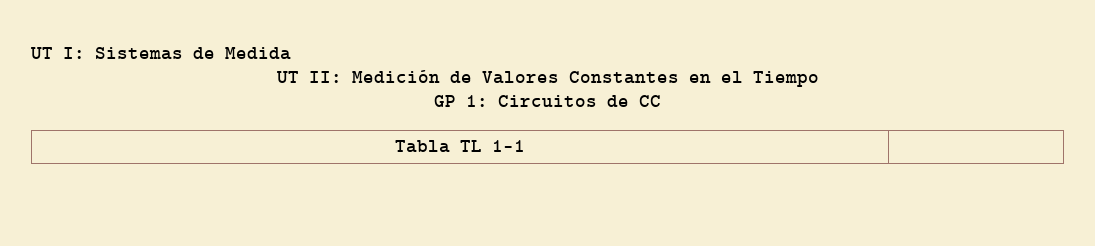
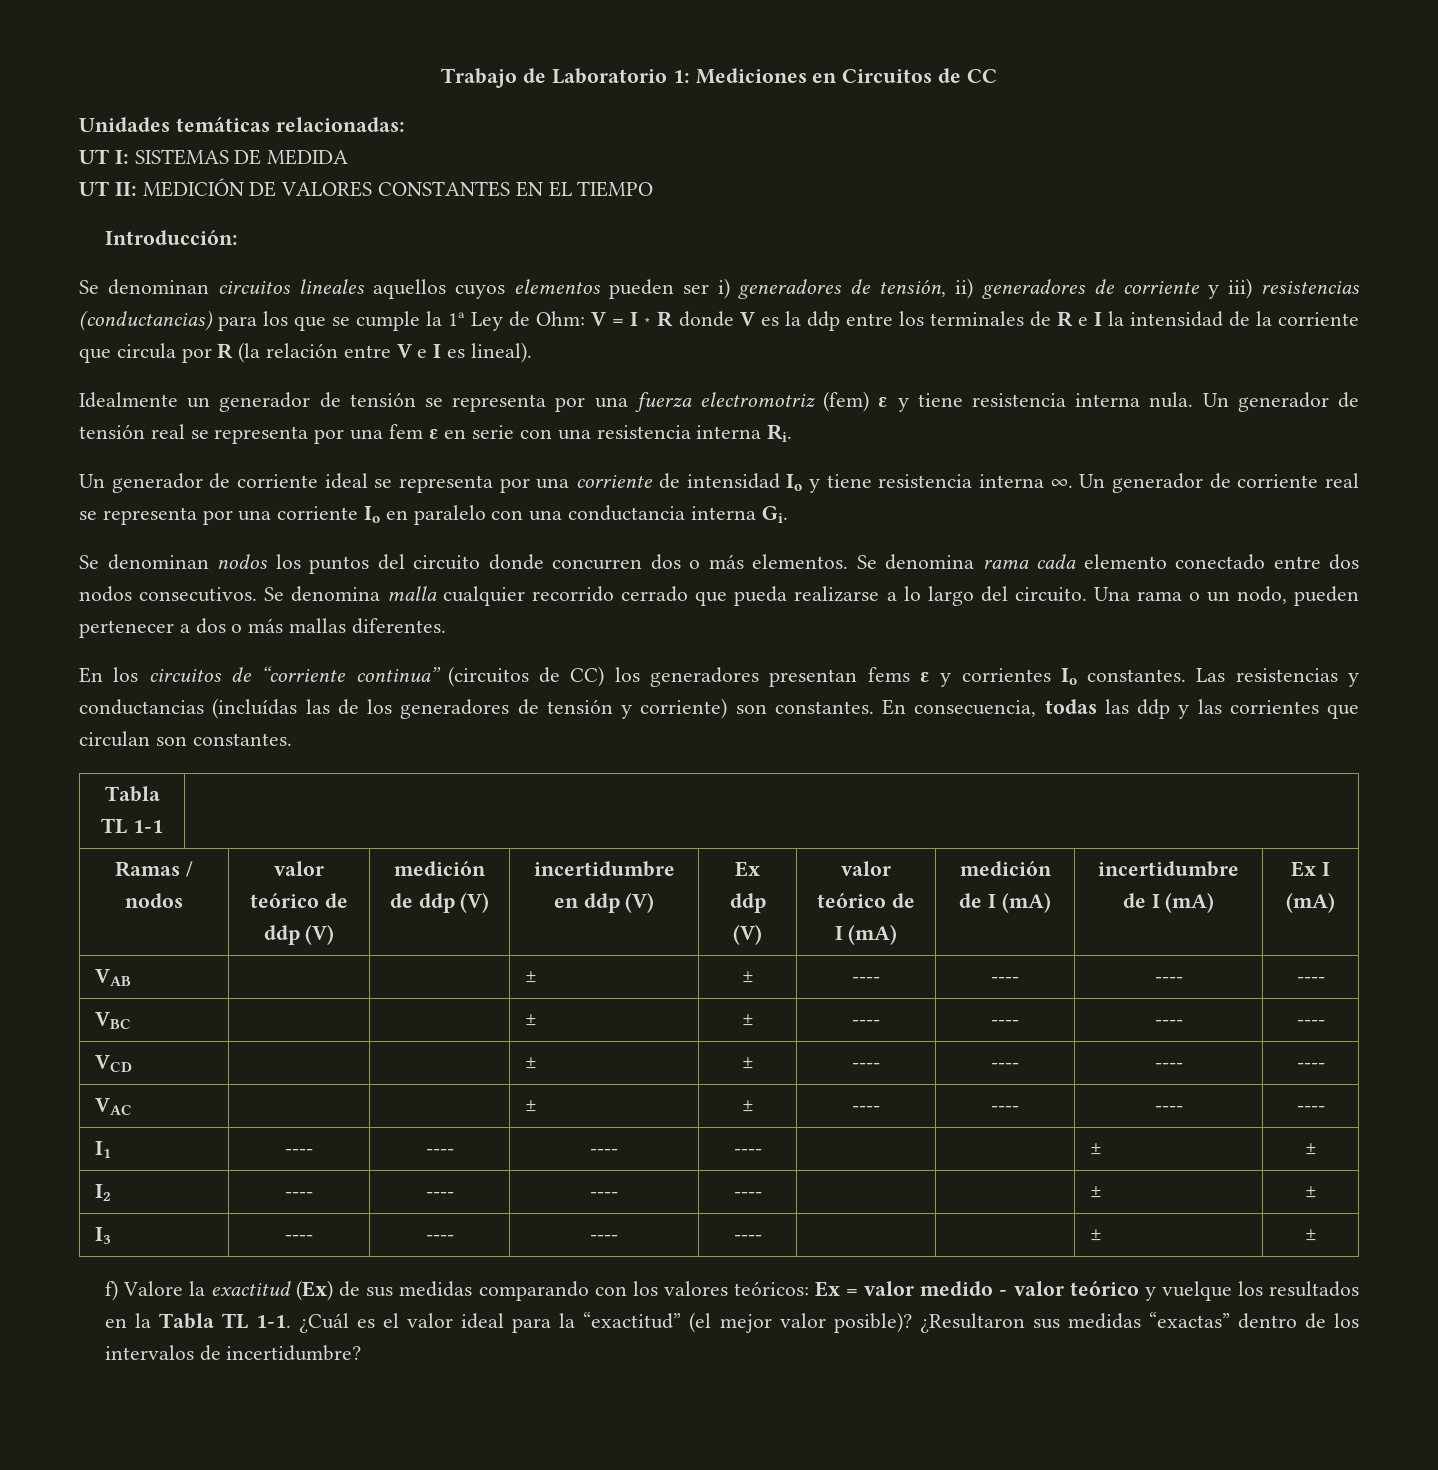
[30,47,291,60] [275,70,819,87] [434,95,661,107] [395,140,525,153] UT I: Sistemas de Medida // UT II: Medición de Valores Constantes en el Tiempo // GP 1: Circuitos de CC // Tabla TL 1-1 | -> [441,68,997,88] [79,117,405,132] [79,149,349,165] [79,178,654,197] [104,230,238,245] [79,278,1360,299] [79,310,1359,331] [79,342,532,363] [79,391,1360,412] [79,424,793,444] [79,473,1359,493] [79,505,788,525] [79,554,1359,574] [79,586,1359,606] [79,618,446,638] [79,666,1359,687] [79,698,1359,719] [79,731,292,747] [104,786,160,802] [101,818,163,834] [115,861,193,877] [125,893,183,908] [274,861,324,876] [250,893,348,908] [263,924,335,945] [394,861,486,876] [389,892,490,913] [533,861,675,877] [553,892,655,913] [735,861,760,877] [729,893,766,913] [733,924,762,945] [841,861,891,876] [817,893,915,908] [834,924,898,945] [959,861,1052,876] [959,892,1051,913] [1098,861,1239,877] [1122,892,1215,913] [1291,861,1330,877] [1286,892,1335,913] [95,969,132,986] [525,971,538,983] [741,971,754,983] [852,977,880,983] [991,977,1019,983] [1154,977,1183,983] [1296,977,1325,983] [95,1012,132,1029] [525,1014,538,1026] [741,1014,754,1026] [852,1020,880,1026] [991,1020,1019,1026] [1154,1020,1183,1026] [1296,1020,1325,1026] [95,1055,133,1072] [525,1057,538,1069] [741,1057,754,1069] [852,1063,880,1069] [991,1063,1019,1069] [1154,1063,1183,1069] [1296,1063,1325,1069] [95,1098,133,1115] [525,1100,538,1112] [741,1100,754,1112] [852,1106,880,1112] [991,1106,1019,1112] [1154,1106,1183,1112] [1296,1106,1325,1112] [95,1141,112,1158] [285,1149,313,1155] [425,1149,454,1155] [590,1149,618,1155] [733,1149,762,1155] [1090,1143,1103,1155] [1304,1143,1317,1155] [95,1184,112,1201] [285,1192,313,1198] [425,1192,454,1198] [590,1192,618,1198] [733,1192,762,1198] [1090,1186,1103,1198] [1304,1186,1317,1198] [95,1227,112,1244] [285,1235,313,1241] [425,1235,454,1241] [590,1235,618,1241] [733,1235,762,1241] [1090,1229,1103,1241] [1304,1229,1317,1241] [104,1280,1360,1301] [104,1312,1360,1333] [104,1345,362,1361] Trabajo de Laboratorio 1: Mediciones en Circuitos de CC // Unidades temáticas relacionadas: // UT I: SISTEMAS DE MEDIDA // UT II: MEDICIÓN DE VALORES CONSTANTES EN EL TIEMPO // Introducción: // Se denominan circuitos lineales aquellos cuyos elementos pueden ser i) generadores de tensión, ii) generadores de corriente y iii) resistencias (conductancias) para los que se cumple la 1ª Ley de Ohm: V = I * R donde V es la ddp entre los terminales de R e I la intensidad de la corriente que circula por R (la relación entre V e I es lineal). // Idealmente un generador de tensión se representa por una fuerza electromotriz (fem) ε y tiene resistencia interna nula. Un generador de tensión real se representa por una fem ε en serie con una resistencia interna Ri. // Un generador de corriente ideal se representa por una corriente de intensidad Io y tiene resistencia interna ∞. Un generador de corriente real se representa por una corriente Io en paralelo con una conductancia interna Gi. // Se denominan nodos los puntos del circuito donde concurren dos o más elementos. Se denomina rama cada elemento conectado entre dos nodos consecutivos. Se denomina malla cualquier recorrido cerrado que pueda realizarse a lo largo del circuito. Una rama o un nodo, pueden pertenecer a dos o más mallas diferentes. // En los circuitos de “corriente continua” (circuitos de CC) los generadores presentan fems ε y corrientes Io constantes. Las resistencias y conductancias (incluídas las de los generadores de tensión y corriente) son constantes. En consecuencia, todas las ddp y las corrientes que circulan son constantes. // Tabla TL 1-1 | // Ramas / nodos | valor teórico de ddp (V) | medición de ddp (V) | incertidumbre en ddp (V) | Ex ddp (V) | valor teórico de I (mA) | medición de I (mA) | incertidumbre de I (mA) | Ex I (mA) // VAB | | | ± | ± | ---- | ---- | ---- | ---- // VBC | | | ± | ± | ---- | ---- | ---- | ---- // VCD | | | ± | ± | ---- | ---- | ---- | ---- // VAC | | | ± | ± | ---- | ---- | ---- | ---- // I1 | ---- | ---- | ---- | ---- | | | ± | ± // I2 | ---- | ---- | ---- | ---- | | | ± | ± // I3 | ---- | ---- | ---- | ---- | | | ± | ± // f) Valore la exactitud (Ex) de sus medidas comparando con los valores teóricos: Ex = valor medido - valor teórico y vuelque los resultados en la Tabla TL 1-1. ¿Cuál es el valor ideal para la “exactitud” (el mejor valor posible)? ¿Resultaron sus medidas “exactas” dentro de los intervalos de incertidumbre?

